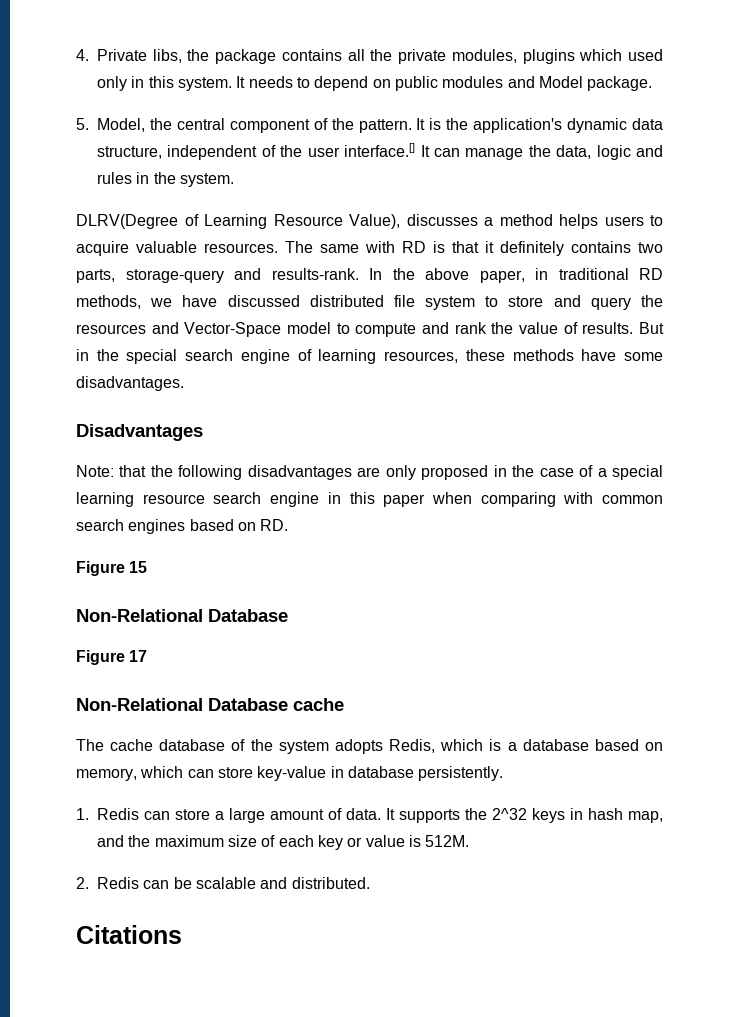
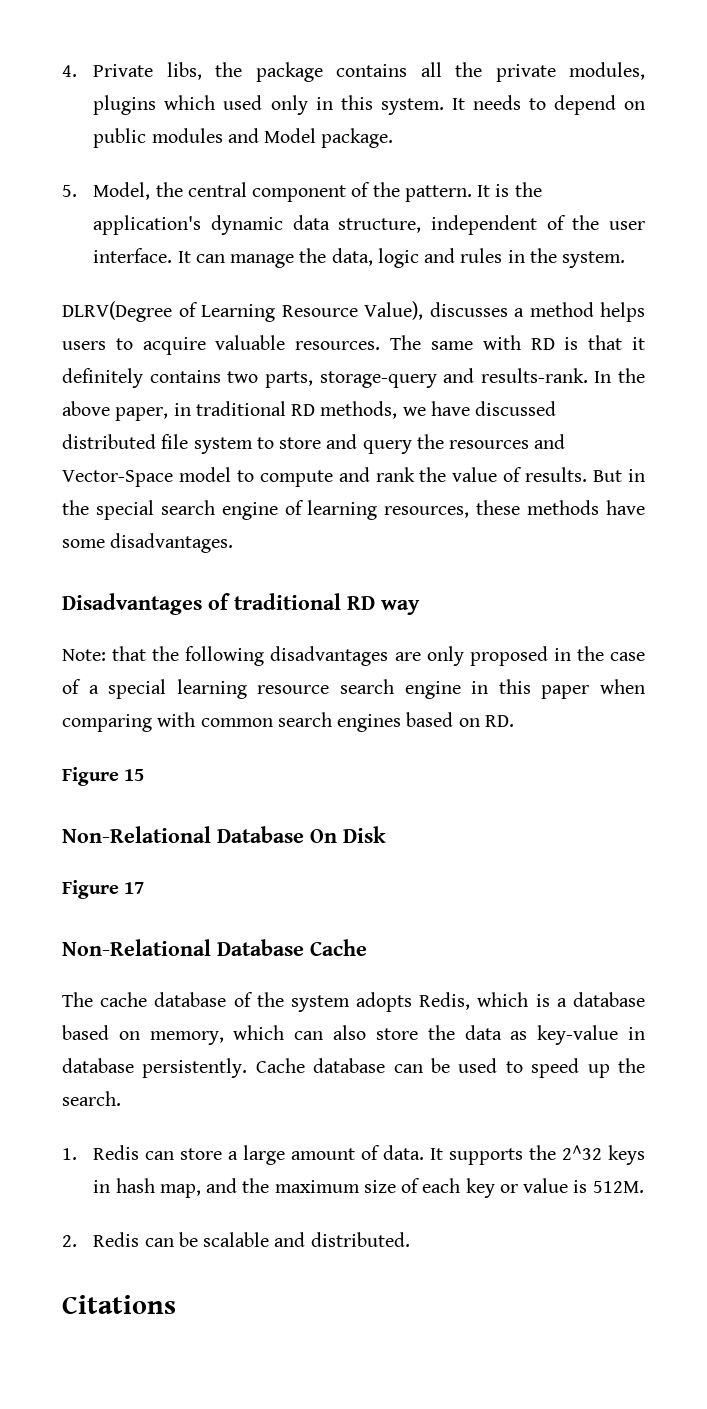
[344,143,416,157] interface.[] -> [93,248,173,263] interface.
(203, 432) none -> [208,593,420,615] of traditional RD way
(288, 615) none -> [310,826,386,843] On Disk
[293,698,344,711] cache -> [310,939,367,956] Cache
[217,767,253,778] store -> [333,1025,528,1040] also store the data as
(504, 773) none -> [255,1058,645,1078] [62,1091,121,1106] Cache database can be used to speed up the search.

